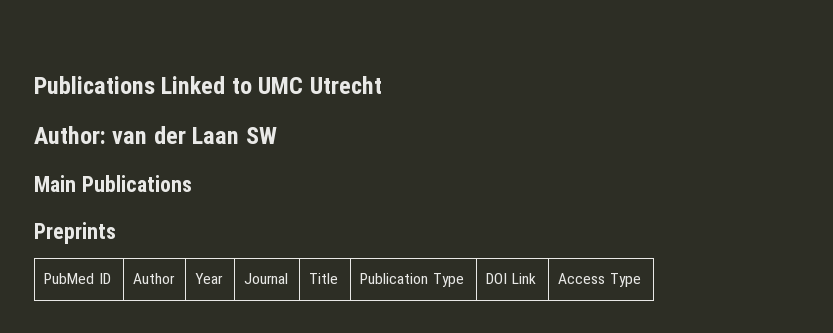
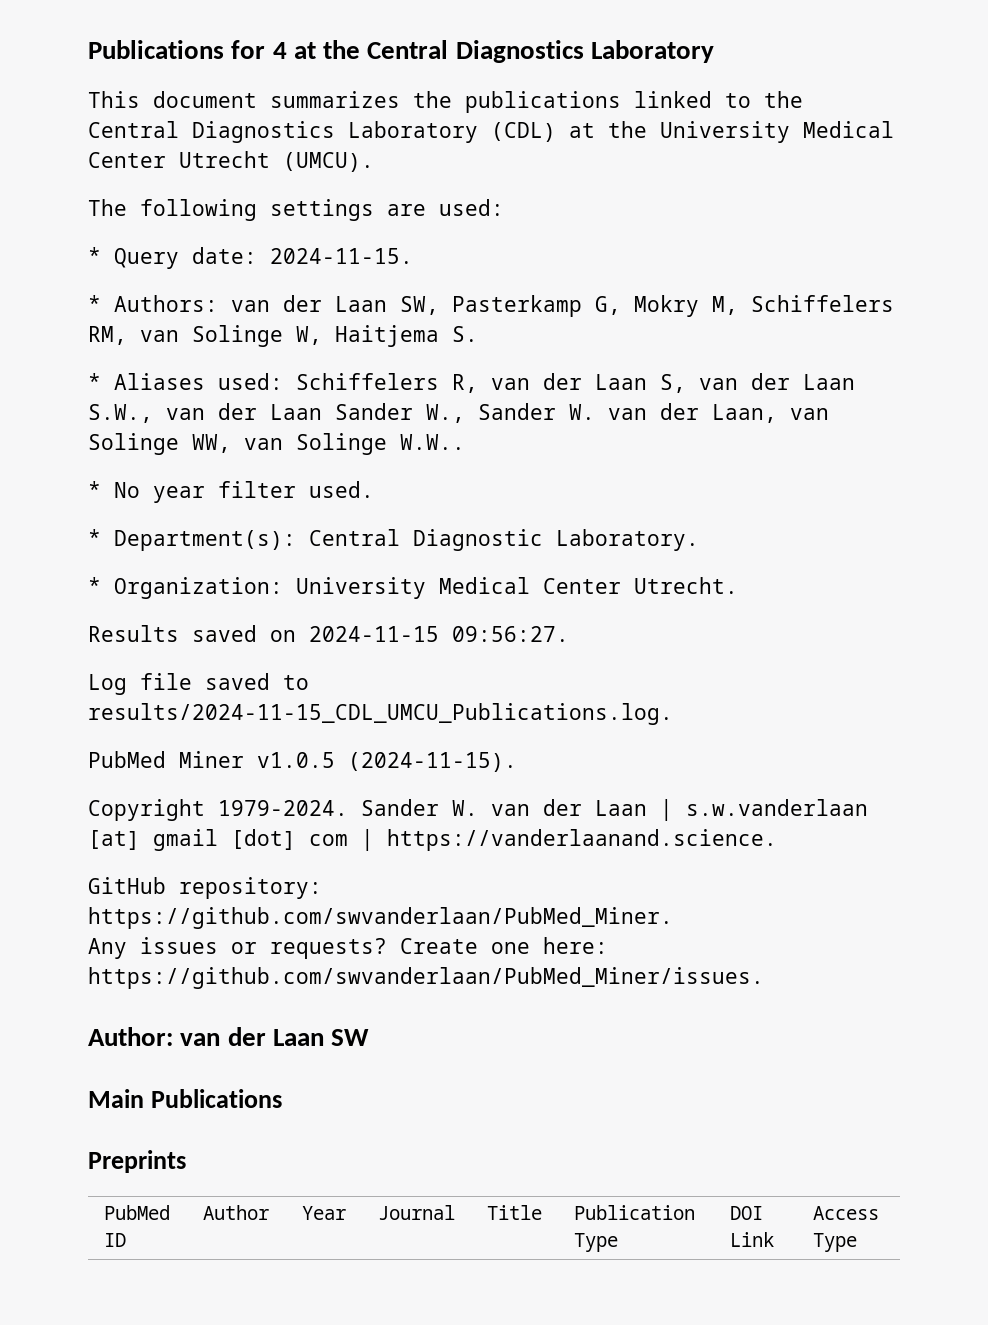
[34,76,382,94] Publications Linked to UMC Utrecht -> [88,40,715,63] [88,91,803,113] [88,121,894,143] [88,151,374,172] [88,199,504,221] [88,247,413,269] [88,295,894,317] [88,325,478,347] [88,373,855,393] [88,403,829,423] [88,433,465,455] [88,481,374,503] [88,529,699,551] [88,577,738,599] [88,625,569,642] [88,673,309,695] [88,703,673,725] [88,751,517,772] [88,799,868,821] [88,829,777,851] [88,877,322,899] [88,907,673,929] [88,937,608,959] [88,967,764,989] Publications for 4 at the Central Diagnostics Laboratory // This document summarizes the publications linked to the Central Diagnostics Laboratory (CDL) at the University Medical Center Utrecht (UMCU). // The following settings are used: // * Query date: 2024-11-15. // * Authors: van der Laan SW, Pasterkamp G, Mokry M, Schiffelers RM, van Solinge W, Haitjema S. // * Aliases used: Schiffelers R, van der Laan S, van der Laan S.W., van der Laan Sander W., Sander W. van der Laan, van Solinge WW, van Solinge W.W.. // * No year filter used. // * Department(s): Central Diagnostic Laboratory. // * Organization: University Medical Center Utrecht. // Results saved on 2024-11-15 09:56:27. // Log file saved to results/2024-11-15_CDL_UMCU_Publications.log. // PubMed Miner v1.0.5 (2024-11-15). // Copyright 1979-2024. Sander W. van der Laan | s.w.vanderlaan [at] gmail [dot] com | https://vanderlaanand.science. // GitHub repository: https://github.com/swvanderlaan/PubMed_Miner. // Any issues or requests? Create one here: https://github.com/swvanderlaan/PubMed_Miner/issues.

